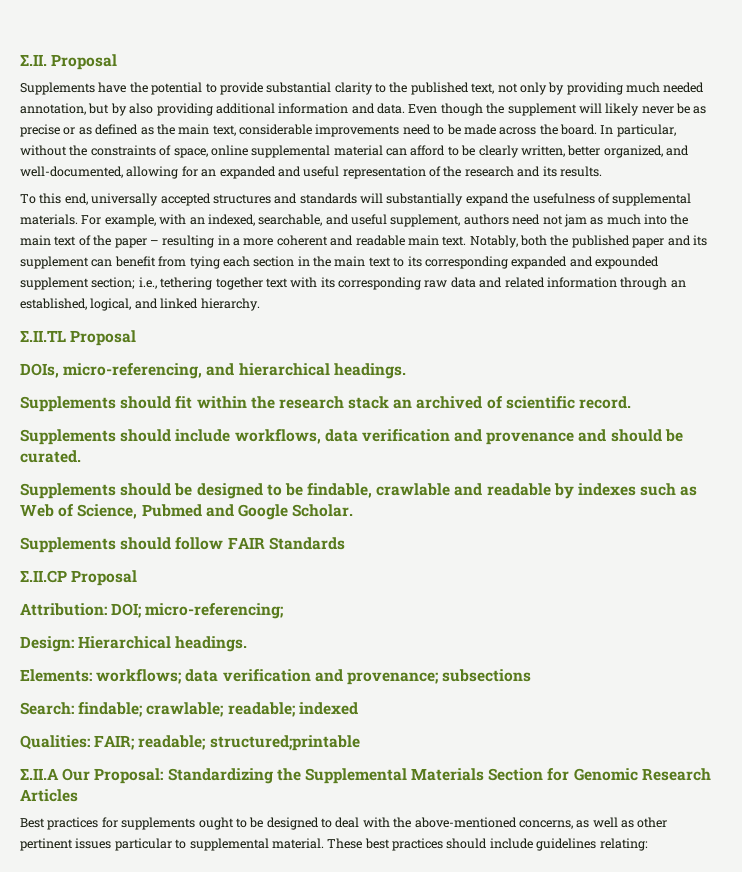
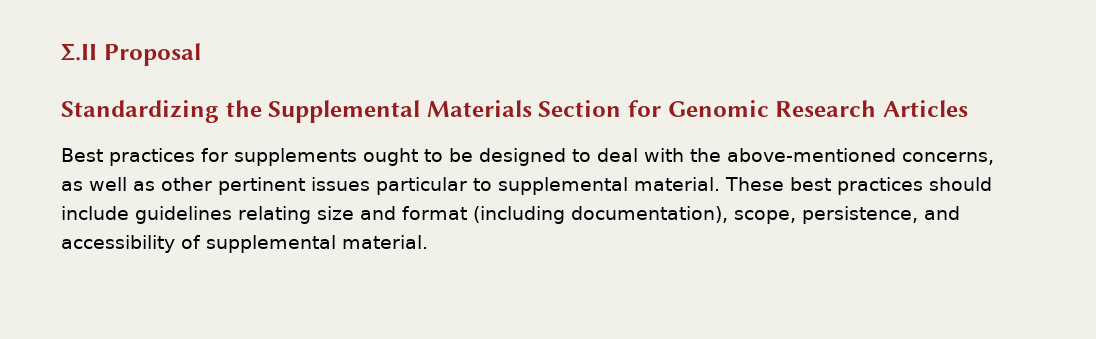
[20,54,118,70] [20,82,705,95] [20,103,707,116] [20,124,676,137] [20,145,689,158] [20,166,602,179] [20,193,692,206] [20,214,689,227] [20,235,707,248] [20,256,659,269] [20,277,686,290] [20,298,260,311] [20,330,137,346] [20,363,406,379] [20,396,632,412] [20,429,683,445] [20,450,81,463] [20,483,698,499] [20,504,354,520] [20,537,345,553] [20,570,138,586] [20,603,284,619] [20,636,248,652] [20,669,532,685] [20,702,358,717] [20,735,360,751] [20,768,164,784] Σ.II. Proposal // Supplements have the potential to provide substantial clarity to the published text, not only by providing much needed annotation, but by also providing additional information and data. Even though the supplement will likely never be as precise or as defined as the main text, considerable improvements need to be made across the board. In particular, without the constraints of space, online supplemental material can afford to be clearly written, better organized, and well-documented, allowing for an expanded and useful representation of the research and its results. // To this end, universally accepted structures and standards will substantially expand the usefulness of supplemental materials. For example, with an indexed, searchable, and useful supplement, authors need not jam as much into the main text of the paper – resulting in a more coherent and readable main text. Notably, both the published paper and its supplement can benefit from tying each section in the main text to its corresponding expanded and expounded supplement section; i.e., tethering together text with its corresponding raw data and related information through an established, logical, and linked hierarchy. // Σ.II.TL Proposal // DOIs, micro-referencing, and hierarchical headings. // Supplements should fit within the research stack an archived of scientific record. // Supplements should include workflows, data verification and provenance and should be curated. // Supplements should be designed to be findable, crawlable and readable by indexes such as Web of Science, Pubmed and Google Scholar. // Supplements should follow FAIR Standards // Σ.II.CP Proposal // Attribution: DOI; micro-referencing; // Design: Hierarchical headings. // Elements: workflows; data verification and provenance; subsections // Search: findable; crawlable; readable; indexed // Qualities: FAIR; readable; structured;printable // Σ.II.A Our Proposal: -> [61,43,201,66] Σ.II Proposal //
[599,838,648,851] relating: -> [238,206,960,224] [61,235,428,253] relating size and format (including documentation), scope, persistence, and accessibility of supplemental material.

